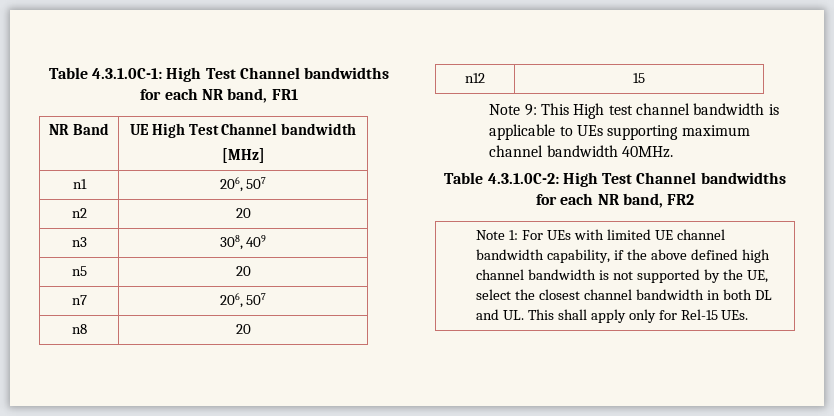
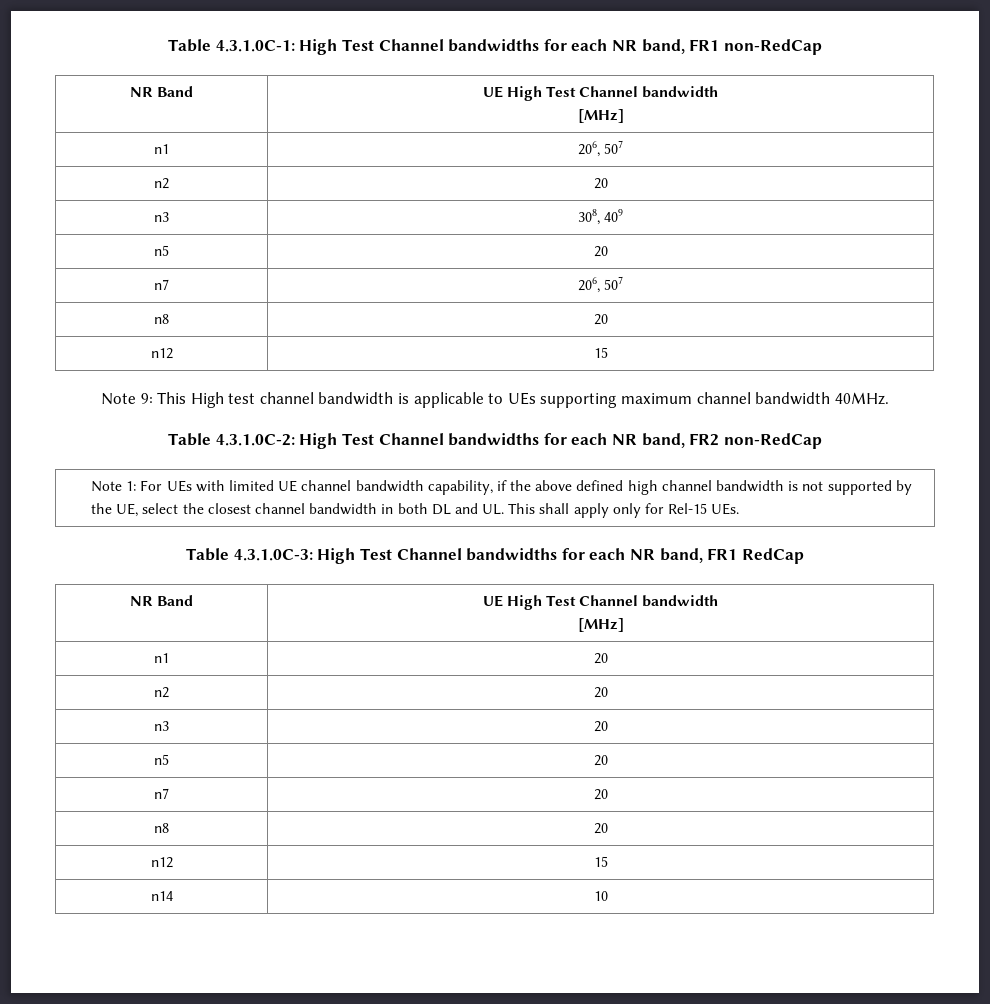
(298, 94) none -> [723,39,822,55] non-RedCap
(695, 199) none -> [723,433,822,449] non-RedCap
(749, 315) none -> [186,548,804,564] [129,595,194,606] [482,595,719,610] [577,618,624,632] [154,653,169,663] [593,653,608,664] [154,687,169,698] [593,687,608,698] [154,721,169,731] [593,721,608,732] [154,754,169,765] [593,755,608,766] [154,788,169,799] [593,789,608,800] [154,823,169,833] [593,823,608,834] [150,857,173,868] [593,856,608,867] [150,891,173,901] [593,891,608,901] // Table 4.3.1.0C-3: High Test Channel bandwidths for each NR band, FR1 RedCap // NR Band | UE High Test Channel bandwidth // [MHz] // n1 | 20 // n2 | 20 // n3 | 20 // n5 | 20 // n7 | 20 // n8 | 20 // n12 | 15 // n14 | 10

